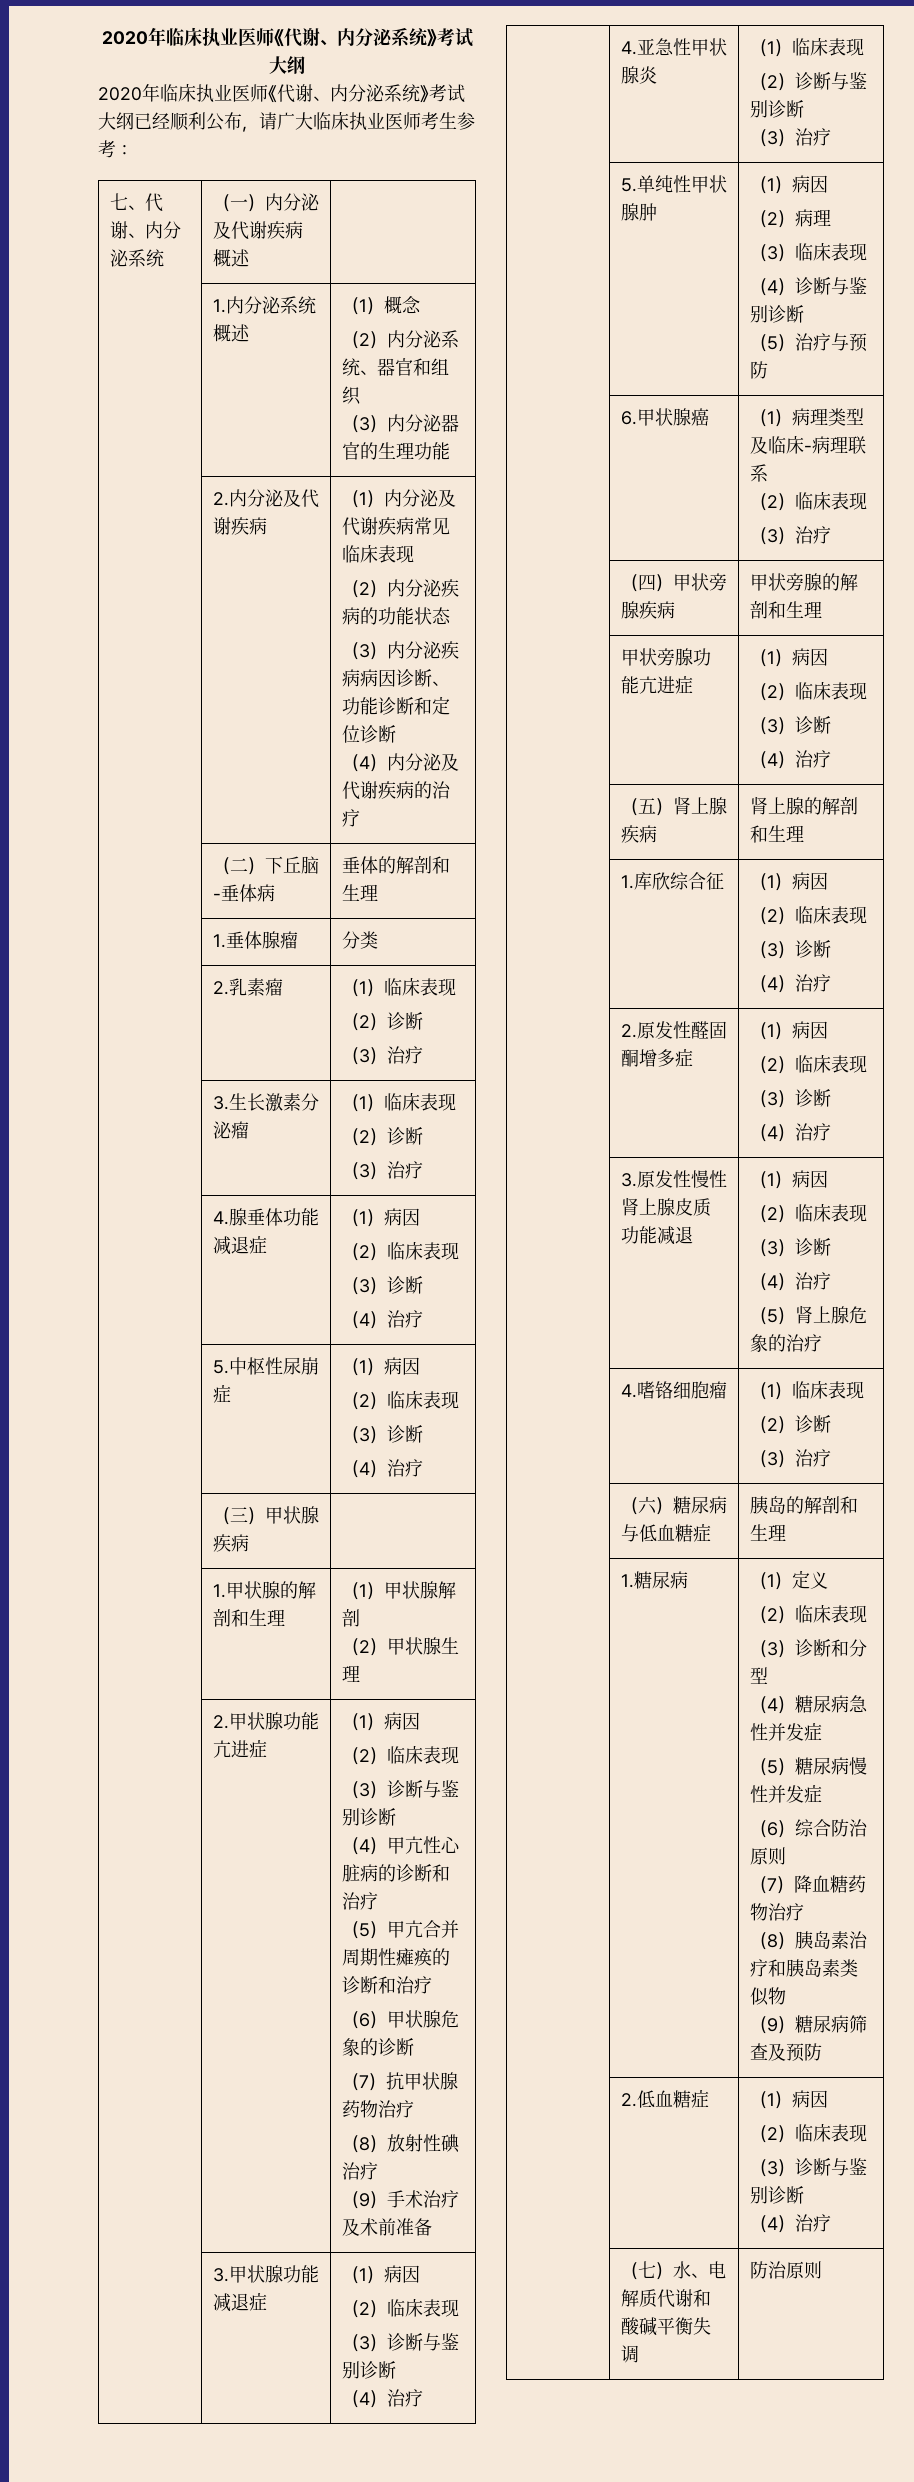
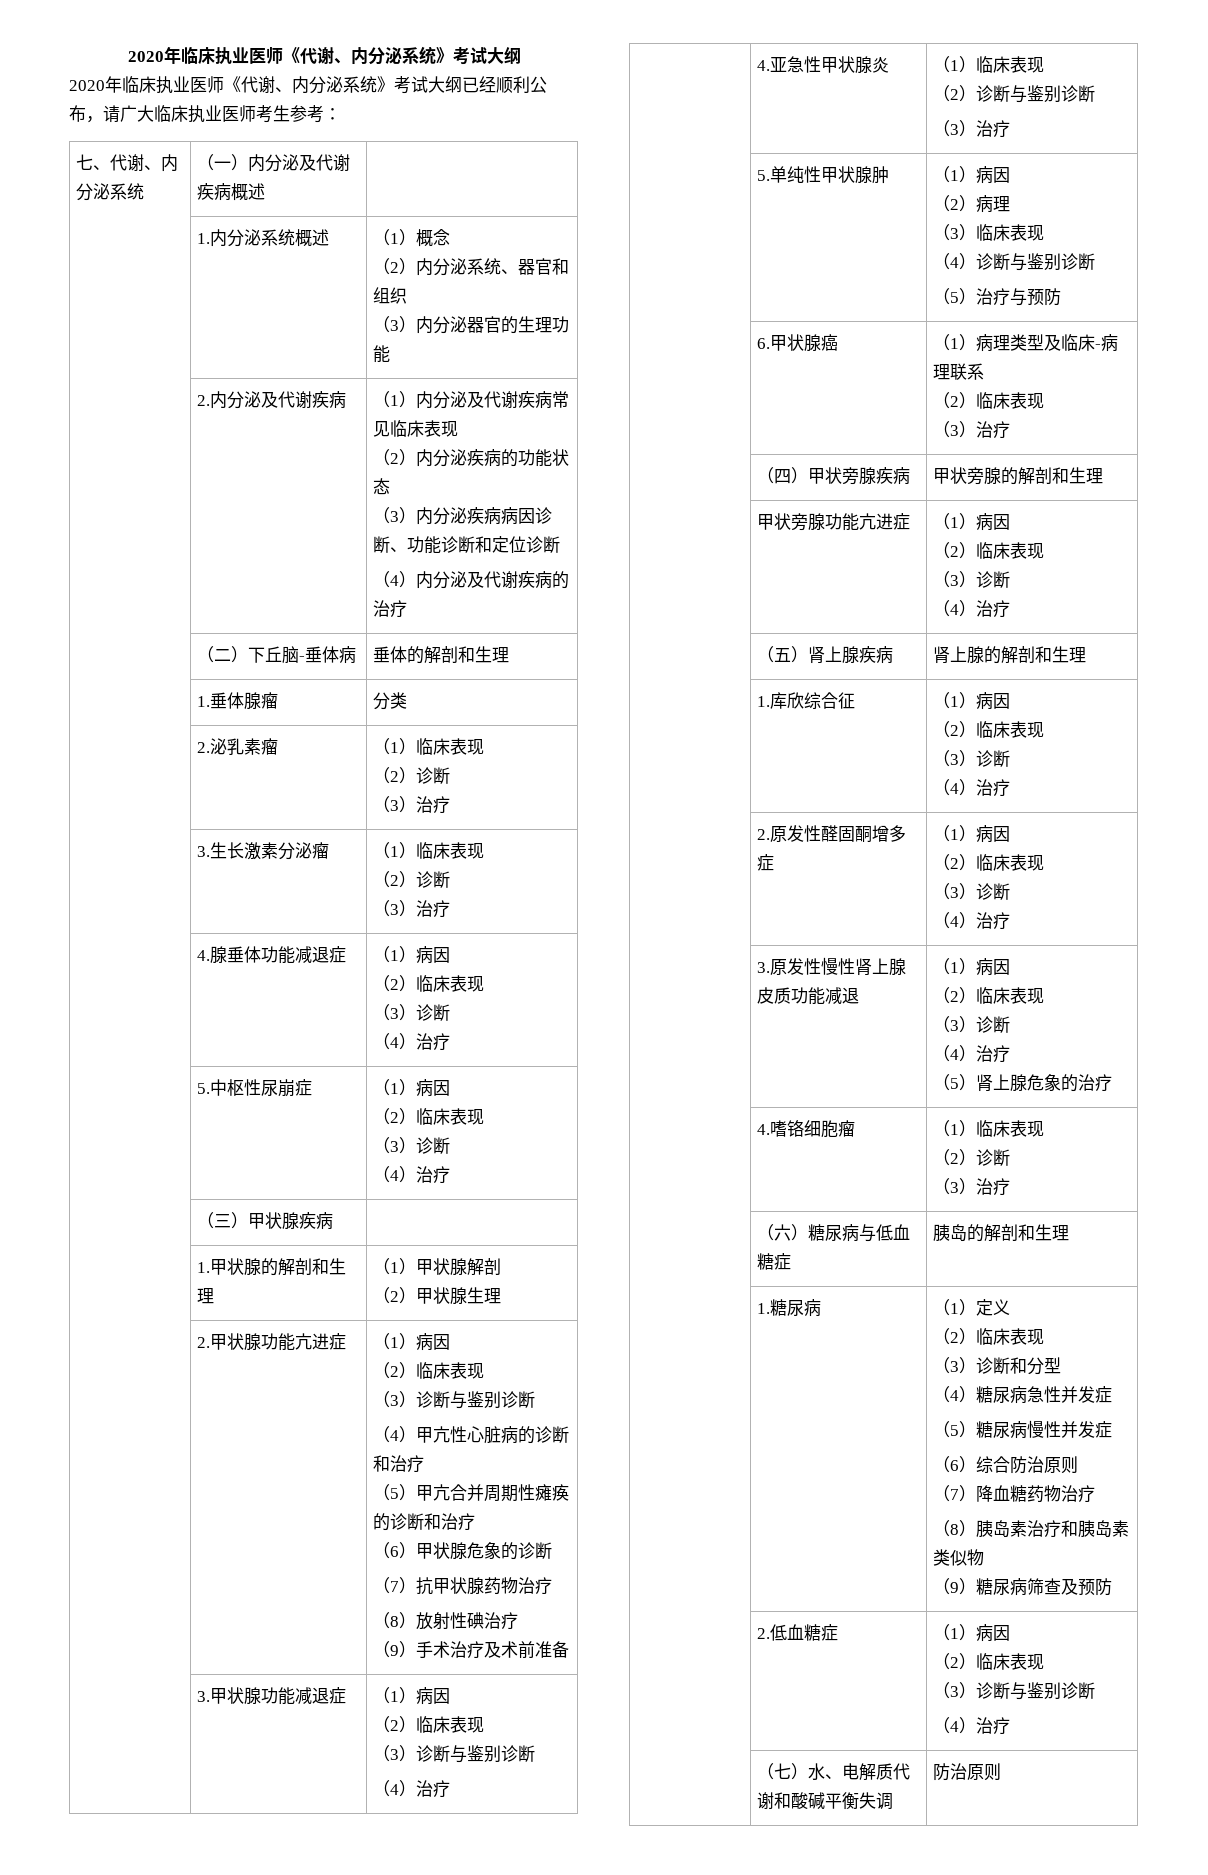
(229, 988) none -> [210,738,228,755] 泌

